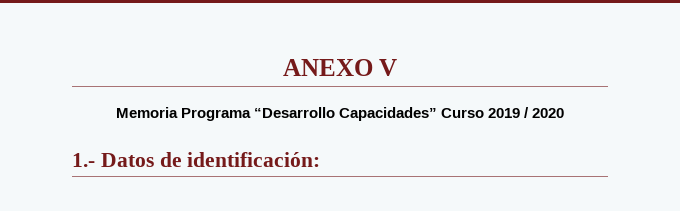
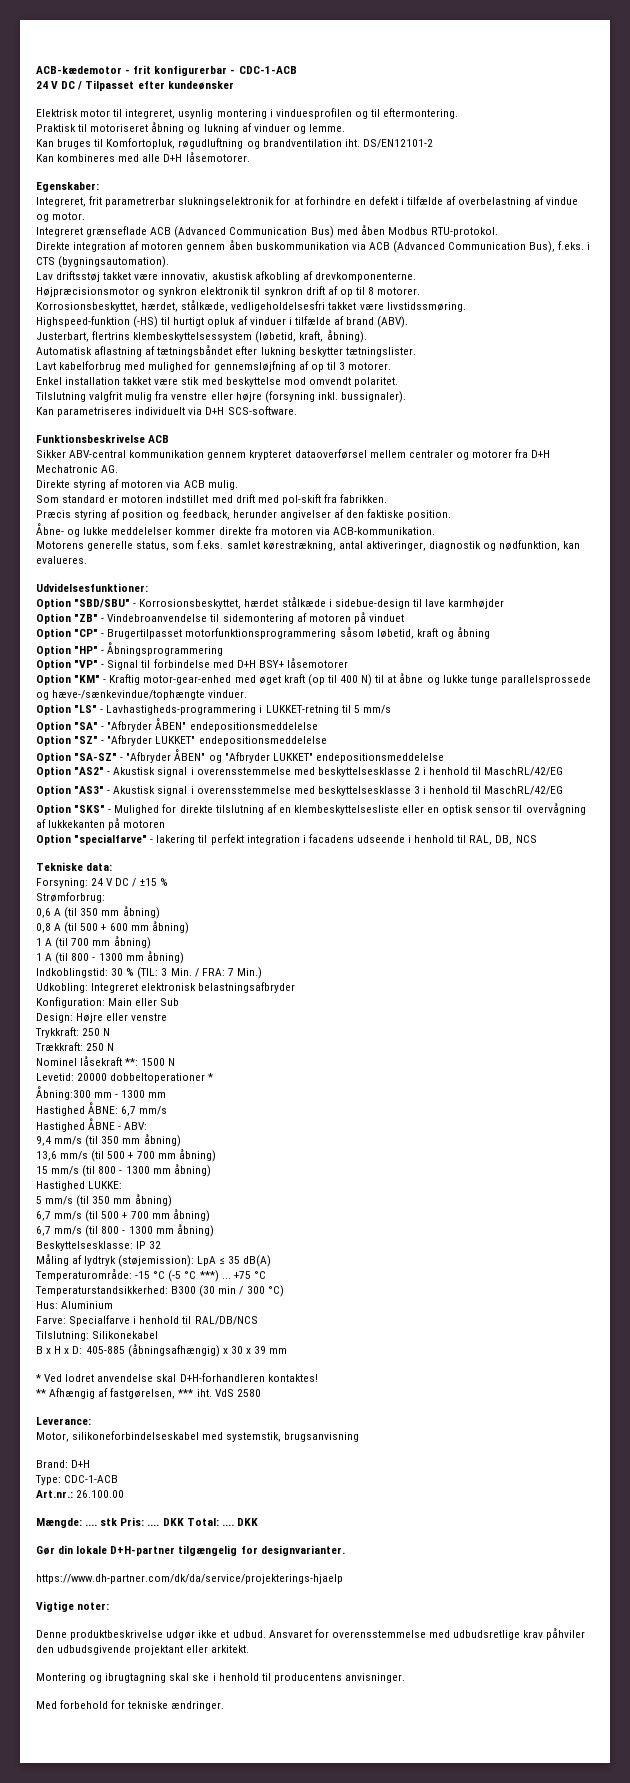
[282,59,398,76] [115,107,565,121] [72,152,321,167] ANEXO V // Memoria Programa “Desarrollo Capacidades” Curso 2019 / 2020 // 1.- Datos de identificación: -> [36,65,297,76] [36,80,234,91] [36,108,459,119] [36,122,345,134] [36,138,433,149] [36,152,250,162] [36,182,99,192] [36,196,579,207] [36,212,86,222] [36,225,498,238] [36,240,591,253] [36,256,170,268] [36,271,416,282] [36,286,421,297] [36,300,466,312] [36,316,409,328] [36,330,367,343] [36,345,416,357] [36,361,392,372] [36,377,398,387] [35,391,406,403] [36,406,297,417] [36,434,170,443] [36,449,551,460] [36,465,119,473] [36,479,238,490] [36,494,388,505] [36,509,452,520] [36,523,435,537] [36,540,581,551] [36,556,87,564] [36,583,148,592] [36,597,505,609] [36,612,404,624] [36,627,490,639] [36,642,224,656] [36,658,348,670] [36,673,591,686] [36,690,248,700] [36,704,391,715] [36,718,318,732] [36,735,327,746] [36,749,444,763] [36,766,564,777] [36,785,564,796] [36,803,586,815] [36,818,166,830] [36,834,537,845] [36,862,113,871] [36,878,168,888] [36,892,105,903] [36,906,160,919] [36,921,189,934] [36,936,151,949] [36,951,184,964] [36,967,262,979] [36,982,296,993] [36,997,180,1008] [36,1013,168,1023] [35,1027,111,1038] [35,1042,115,1051] [36,1056,176,1066] [36,1073,214,1083] [36,1086,167,1100] [36,1102,168,1116] [36,1118,148,1132] [36,1134,181,1147] [36,1149,216,1162] [36,1164,211,1177] [36,1181,123,1191] [36,1194,172,1207] [36,1209,210,1222] [36,1224,214,1237] [36,1241,162,1251] [36,1254,271,1267] [35,1269,266,1282] [35,1285,284,1297] [36,1301,114,1309] [36,1315,258,1326] [35,1331,159,1341] [36,1344,288,1357] [36,1373,318,1382] [36,1388,261,1399] [36,1417,91,1425] [36,1431,360,1442] [36,1460,91,1468] [35,1475,119,1485] [36,1490,125,1498] [36,1517,258,1528] [36,1545,345,1556] [36,1574,343,1584] [36,1601,110,1612] [36,1628,586,1640] [36,1645,250,1655] [36,1673,405,1683] [36,1700,225,1711] ACB-kædemotor - frit konfigurerbar - CDC-1-ACB // 24 V DC / Tilpasset efter kundeønsker // Elektrisk motor til integreret, usynlig montering i vinduesprofilen og til eftermontering. // Praktisk til motoriseret åbning og lukning af vinduer og lemme. // Kan bruges til Komfortopluk, røgudluftning og brandventilation iht. DS/EN12101-2 // Kan kombineres med alle D+H låsemotorer. // Egenskaber: // Integreret, frit parametrerbar slukningselektronik for at forhindre en defekt i tilfælde af overbelastning af vindue og motor. // Integreret grænseflade ACB (Advanced Communication Bus) med åben Modbus RTU-protokol. // Direkte integration af motoren gennem åben buskommunikation via ACB (Advanced Communication Bus), f.eks. i CTS (bygningsautomation). // Lav driftsstøj takket være innovativ, akustisk afkobling af drevkomponenterne. // Højpræcisionsmotor og synkron elektronik til synkron drift af op til 8 motorer. // Korrosionsbeskyttet, hærdet, stålkæde, vedligeholdelsesfri takket være livstidssmøring. // Highspeed-funktion (-HS) til hurtigt opluk af vinduer i tilfælde af brand (ABV). // Justerbart, flertrins klembeskyttelsessystem (løbetid, kraft, åbning). // Automatisk aflastning af tætningsbåndet efter lukning beskytter tætningslister. // Lavt kabelforbrug med mulighed for gennemsløjfning af op til 3 motorer. // Enkel installation takket være stik med beskyttelse mod omvendt polaritet. // Tilslutning valgfrit mulig fra venstre eller højre (forsyning inkl. bussignaler). // Kan parametriseres individuelt via D+H SCS-software. // Funktionsbeskrivelse ACB // Sikker ABV-central kommunikation gennem krypteret dataoverførsel mellem centraler og motorer fra D+H Mechatronic AG. // Direkte styring af motoren via ACB mulig. // Som standard er motoren indstillet med drift med pol-skift fra fabrikken. // Præcis styring af position og feedback, herunder angivelser af den faktiske position. // Åbne- og lukke meddelelser kommer direkte fra motoren via ACB-kommunikation. // Motorens generelle status, som f.eks. samlet kørestrækning, antal aktiveringer, diagnostik og nødfunktion, kan evalueres. // Udvidelsesfunktioner: // Option "SBD/SBU" - Korrosionsbeskyttet, hærdet stålkæde i sidebue-design til lave karmhøjder // Option "ZB" - Vindebroanvendelse til sidemontering af motoren på vinduet // Option "CP" - Brugertilpasset motorfunktionsprogrammering såsom løbetid, kraft og åbning // Option "HP" - Åbningsprogrammering // Option "VP" - Signal til forbindelse med D+H BSY+ låsemotorer // Option "KM" - Kraftig motor-gear-enhed med øget kraft (op til 400 N) til at åbne og lukke tunge parallelsprossede og hæve-/sænkevindue/tophængte vinduer. // Option "LS" - Lavhastigheds-programmering i LUKKET-retning til 5 mm/s // Option "SA" - "Afbryder ÅBEN" endepositionsmeddelelse // Option "SZ" - "Afbryder LUKKET" endepositionsmeddelelse // Option "SA-SZ" - "Afbryder ÅBEN" og "Afbryder LUKKET" endepositionsmeddelelse // Option "AS2" - Akustisk signal i overensstemmelse med beskyttelsesklasse 2 i henhold til MaschRL/42/EG // Option "AS3" - Akustisk signal i overensstemmelse med beskyttelsesklasse 3 i henhold til MaschRL/42/EG // Option "SKS" - Mulighed for direkte tilslutning af en klembeskyttelsesliste eller en optisk sensor til overvågning af lukkekanten på motoren // Option "specialfarve" - lakering til perfekt integration i facadens udseende i henhold til RAL, DB, NCS // Tekniske data: // Forsyning: 24 V DC / ±15 % // Strømforbrug: // 0,6 A (til 350 mm åbning) // 0,8 A (til 500 + 600 mm åbning) // 1 A (til 700 mm åbning) // 1 A (til 800 - 1300 mm åbning) // Indkoblingstid: 30 % (TIL: 3 Min. / FRA: 7 Min.) // Udkobling: Integreret elektronisk belastningsafbryder // Konfiguration: Main eller Sub // Design: Højre eller venstre // Trykkraft: 250 N // Trækkraft: 250 N // Nominel låsekraft **: 1500 N // Levetid: 20000 dobbeltoperationer * // Åbning:300 mm - 1300 mm // Hastighed ÅBNE: 6,7 mm/s // Hastighed ÅBNE - ABV: // 9,4 mm/s (til 350 mm åbning) // 13,6 mm/s (til 500 + 700 mm åbning) // 15 mm/s (til 800 - 1300 mm åbning) // Hastighed LUKKE: // 5 mm/s (til 350 mm åbning) // 6,7 mm/s (til 500 + 700 mm åbning) // 6,7 mm/s (til 800 - 1300 mm åbning) // Beskyttelsesklasse: IP 32 // Måling af lydtryk (støjemission): LpA ≤ 35 dB(A) // Temperaturområde: -15 °C (-5 °C ***) ... +75 °C // Temperaturstandsikkerhed: B300 (30 min / 300 °C) // Hus: Aluminium // Farve: Specialfarve i henhold til RAL/DB/NCS // Tilslutning: Silikonekabel // B x H x D: 405-885 (åbningsafhængig) x 30 x 39 mm // * Ved lodret anvendelse skal D+H-forhandleren kontaktes! // ** Afhængig af fastgørelsen, *** iht. VdS 2580 // Leverance: // Motor, silikoneforbindelseskabel med systemstik, brugsanvisning // Brand: D+H // Type: CDC-1-ACB // Art.nr.: 26.100.00 // Mængde: .... stk Pris: .... DKK Total: .... DKK // Gør din lokale D+H-partner tilgængelig for designvarianter. // https://www.dh-partner.com/dk/da/service/projekterings-hjaelp // Vigtige noter: // Denne produktbeskrivelse udgør ikke et udbud. Ansvaret for overensstemmelse med udbudsretlige krav påhviler den udbudsgivende projektant eller arkitekt. // Montering og ibrugtagning skal ske i henhold til producentens anvisninger. // Med forbehold for tekniske ændringer.

